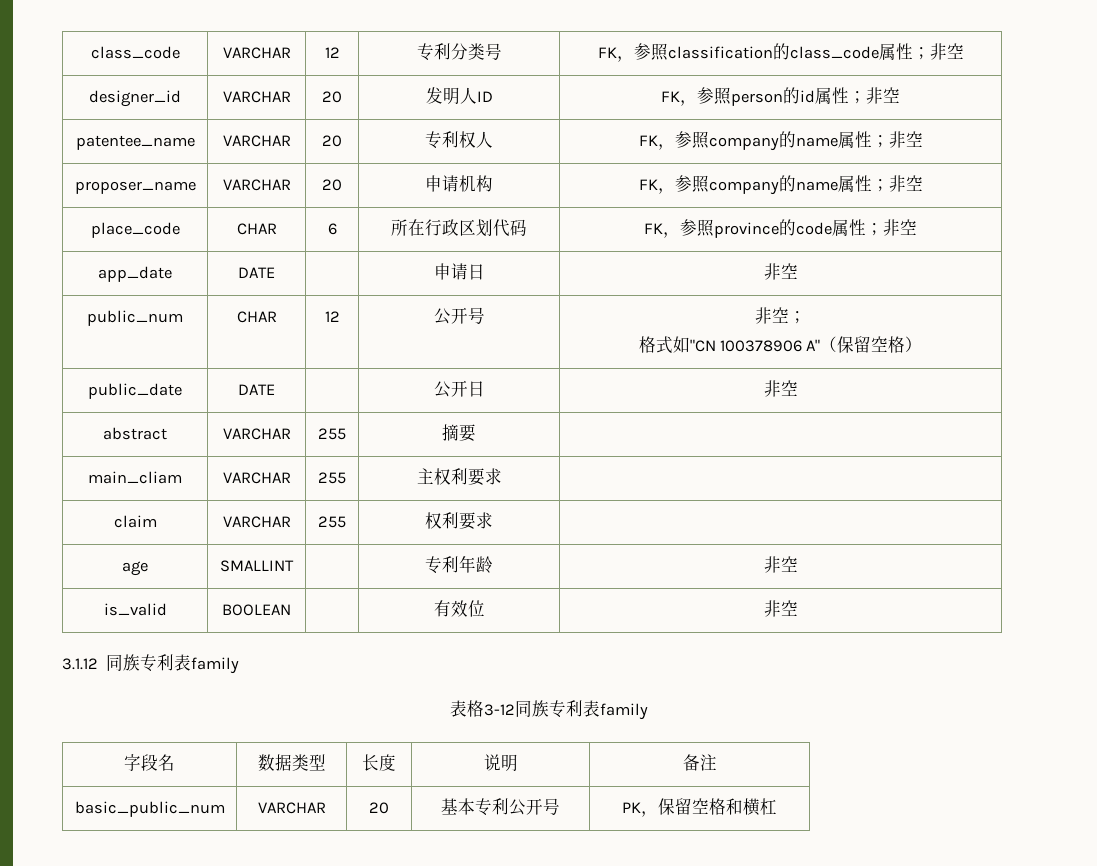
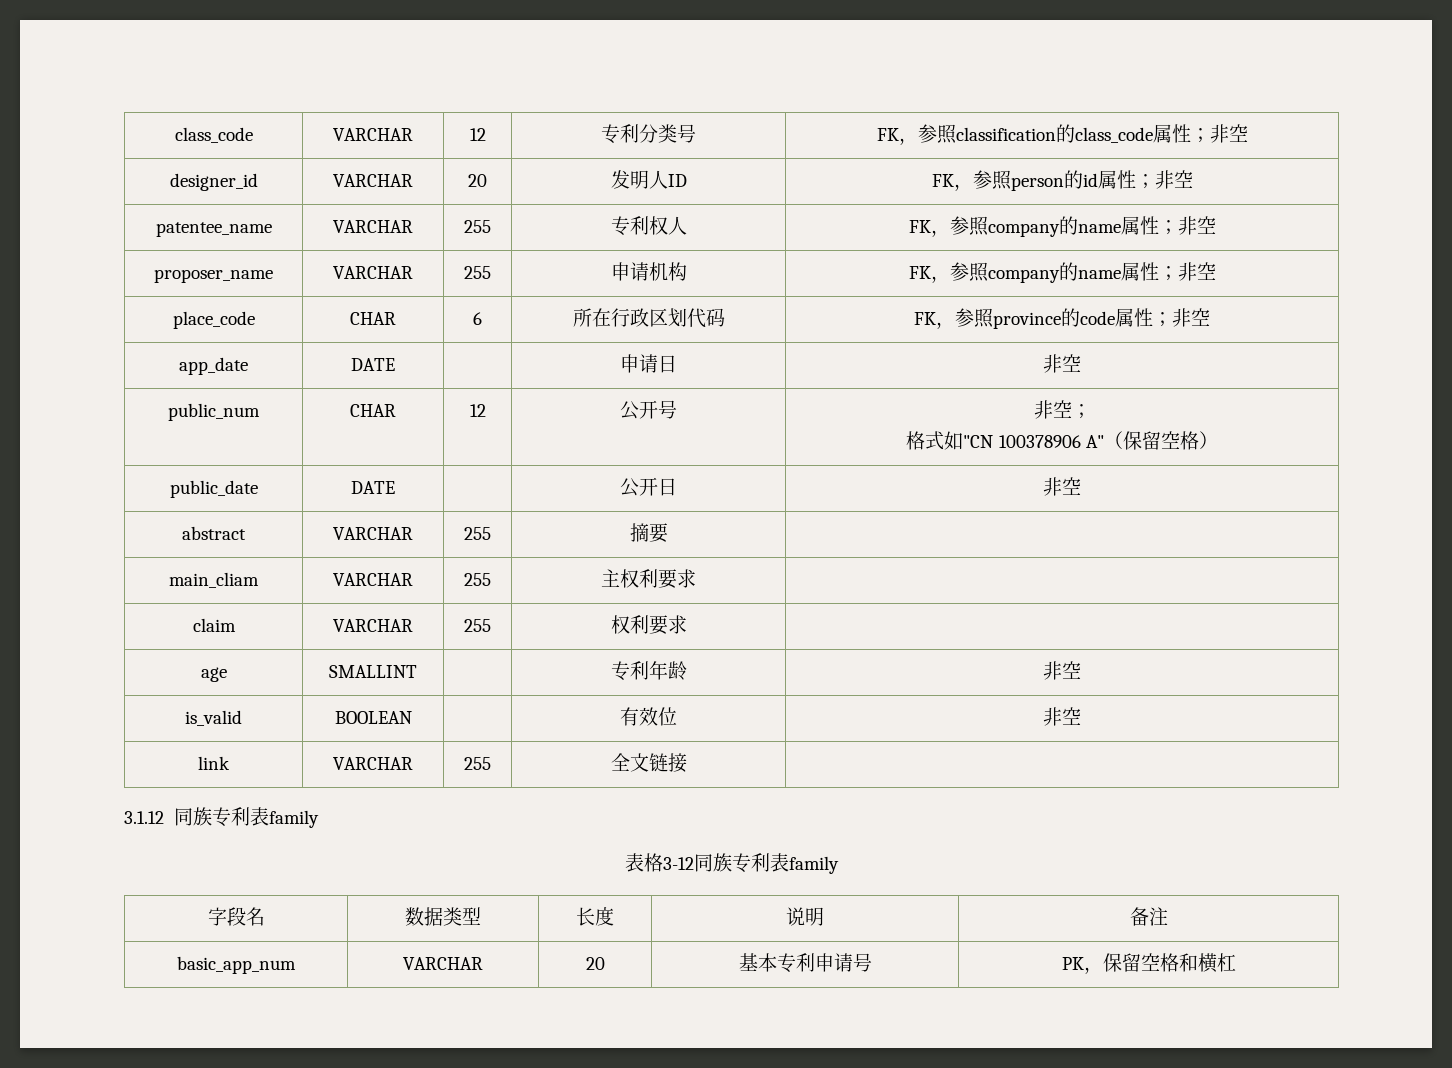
[322,135,342,147] 20 -> [464,220,491,233] 255
[322,179,342,191] 20 -> [464,266,491,279] 255
(798, 608) none -> [198,756,230,770] [333,757,413,770] [464,757,491,770] [610,753,687,773] // link | VARCHAR | 255 | 全文链接 |
[74,801,225,817] basic_public_num -> [177,956,296,974] basic_app_num
[509,798,543,816] 公开 -> [814,953,853,972] 申请

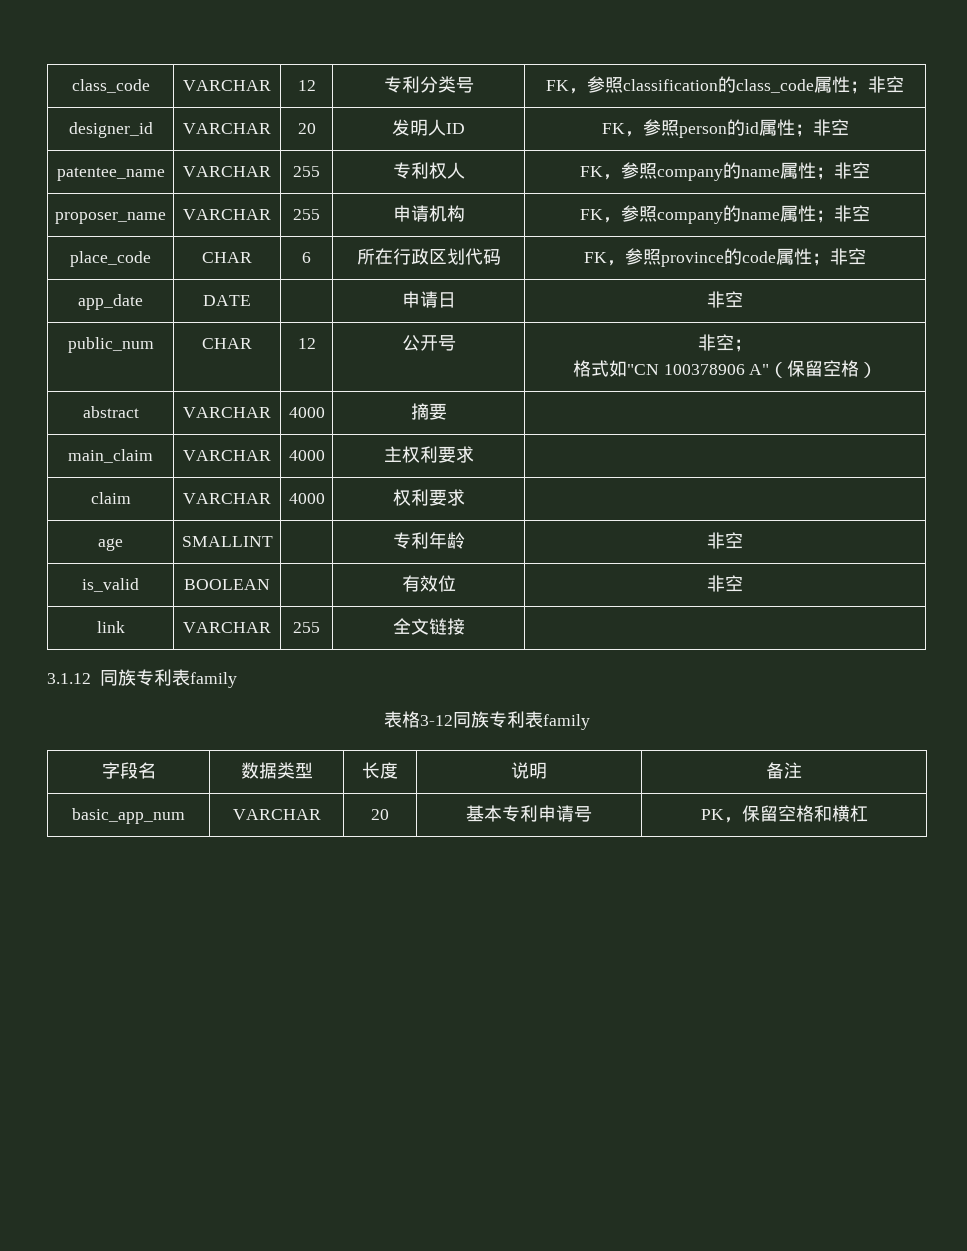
[169,480,258,498] [351,481,395,494] [620,477,677,497] [1043,477,1081,496] // public_date | DATE | | 公开日 | 非空 -> (878, 370) none
[464,527,491,540] 255 -> [288,407,325,418] 4000
[169,572,259,588] [333,573,413,586] [464,573,491,586] main_cliam | VARCHAR | 255 -> [68,449,153,463] [182,450,271,461] [288,450,325,461] main_claim | VARCHAR | 4000
[464,619,491,632] 255 -> [288,493,325,504] 4000

